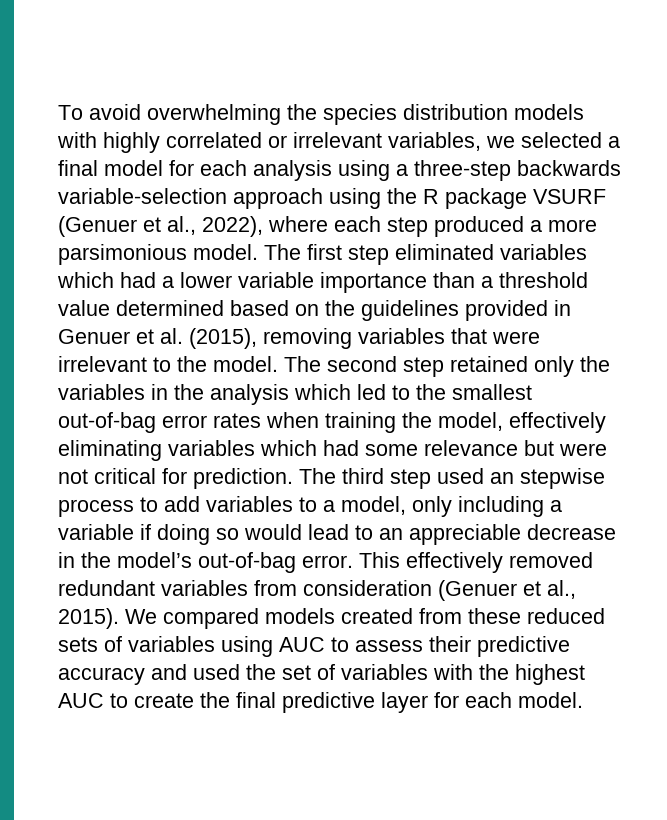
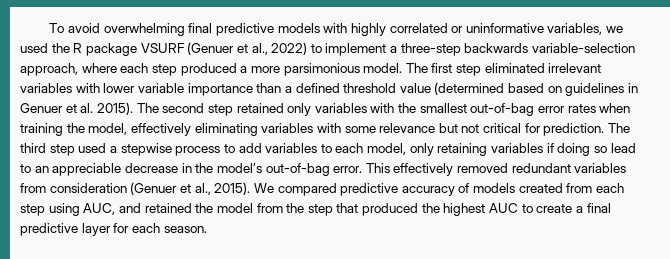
[287,104,508,125] the species distribution -> [188,23,274,36] final predictive
[293,132,382,148] irrelevant -> [465,23,544,33] uninformative
[521,132,620,148] [58,160,621,181] [58,188,381,209] selected a final model for each analysis using a three-step backwards variable-selection approach using -> [20,43,48,53] used
[202,216,263,237] 2022), -> [271,42,636,56] [20,63,78,76] 2022) to implement a three-step backwards variable-selection approach,
[500,244,587,260] [57,272,174,288] variables which had a -> [548,63,602,73] [20,83,100,93] irrelevant variables with
(493, 282) none -> [295,83,340,93] defined
[116,300,224,316] determined -> [434,82,505,95] (determined
[325,300,548,321] the guidelines provided -> [565,83,625,96] guidelines
[189,328,540,349] [58,356,278,372] (2015), removing variables that were irrelevant to the model. -> [96,102,133,115] 2015).
[580,356,610,372] [58,384,410,405] the variables in the analysis which led to -> [314,103,395,113] variables with
[260,440,359,456] which had -> [316,123,341,133] with
[559,443,607,456] were -> (458, 128) none
[490,472,514,484] an -> [109,146,117,153] a
[323,500,335,512] a -> [335,143,364,153] each
[458,496,562,517] [58,524,134,540] including a variable -> [437,143,544,156] retaining variables
[244,524,302,540] would -> (607, 149) none
[265,608,605,624] [58,636,570,657] [58,664,473,685] models created from these reduced sets of variables using AUC to assess their predictive accuracy and used the set of variables with -> [340,183,625,196] [20,203,419,216] predictive accuracy of models created from each step using AUC, and retained the model from the step that produced
[200,692,230,708] the -> [575,206,583,213] a
[518,692,583,708] model. -> [163,226,207,233] season.

